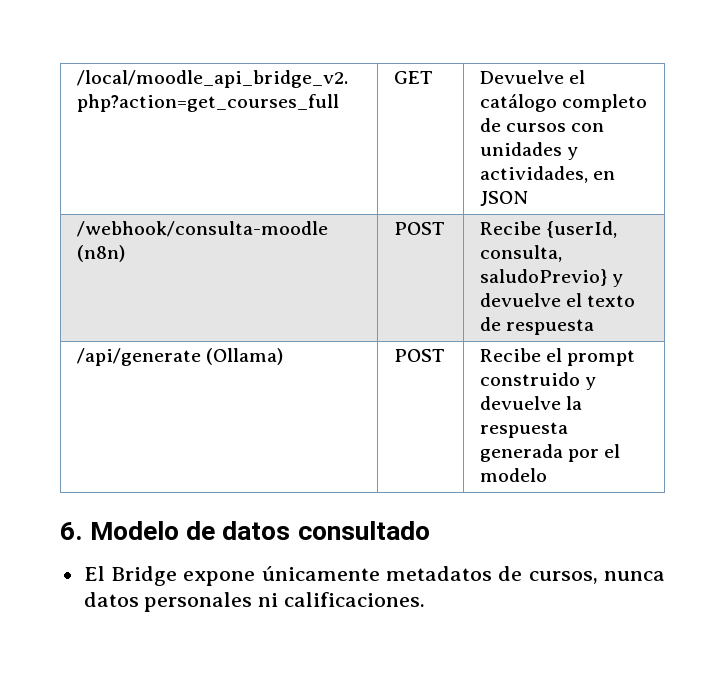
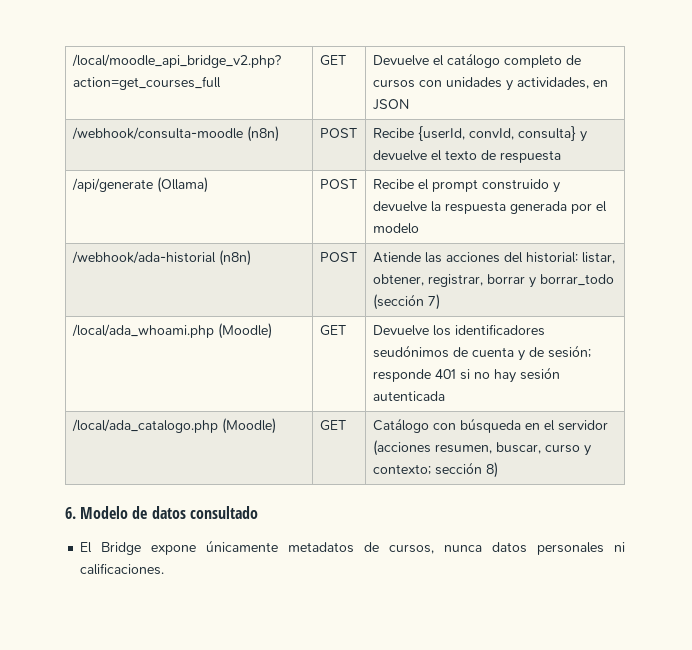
[479,245,562,262] [479,269,607,286] consulta, saludoPrevio} -> [468,126,576,141] convId, consulta}
(547, 475) none -> [71,250,251,266] [319,252,357,262] [372,252,615,264] [372,274,614,288] [372,294,440,310] [71,323,272,339] [319,325,346,336] [372,324,545,336] [372,345,591,361] [372,367,560,383] [372,391,445,401] [71,418,276,434] [319,420,346,431] [372,418,608,433] [372,440,591,456] [372,462,498,478] // /webhook/ada-historial (n8n) | POST | Atiende las acciones del historial: listar, obtener, registrar, borrar y borrar_todo (sección 7) // /local/ada_whoami.php (Moodle) | GET | Devuelve los identificadores seudónimos de cuenta y de sesión; responde 401 si no hay sesión autenticada // /local/ada_catalogo.php (Moodle) | GET | Catálogo con búsqueda en el servidor (acciones resumen, buscar, curso y contexto; sección 8)

